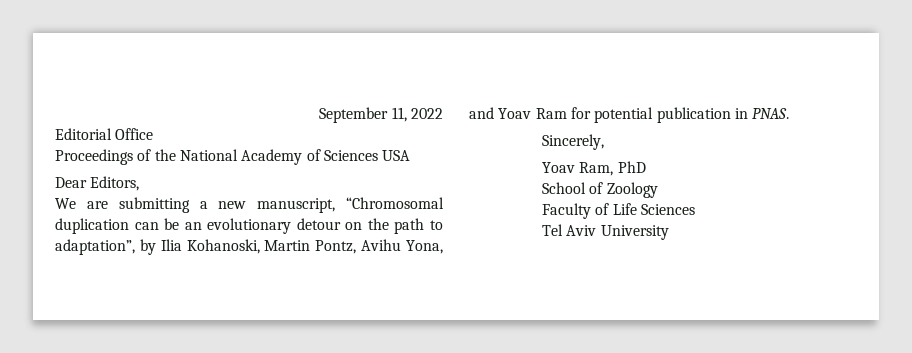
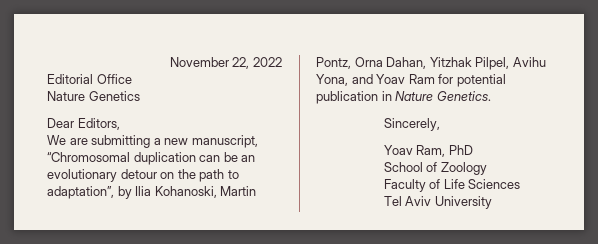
[319,107,407,123] September 11, -> [169,57,250,69] November 22,
[55,149,411,165] Proceedings of the National Academy of Sciences USA -> [47,91,140,101] Nature Genetics
(357, 247) none -> [354,57,510,70] Orna Dahan, Yitzhak Pilpel,
[752,108,790,119] PNAS. -> [395,91,491,101] Nature Genetics.

